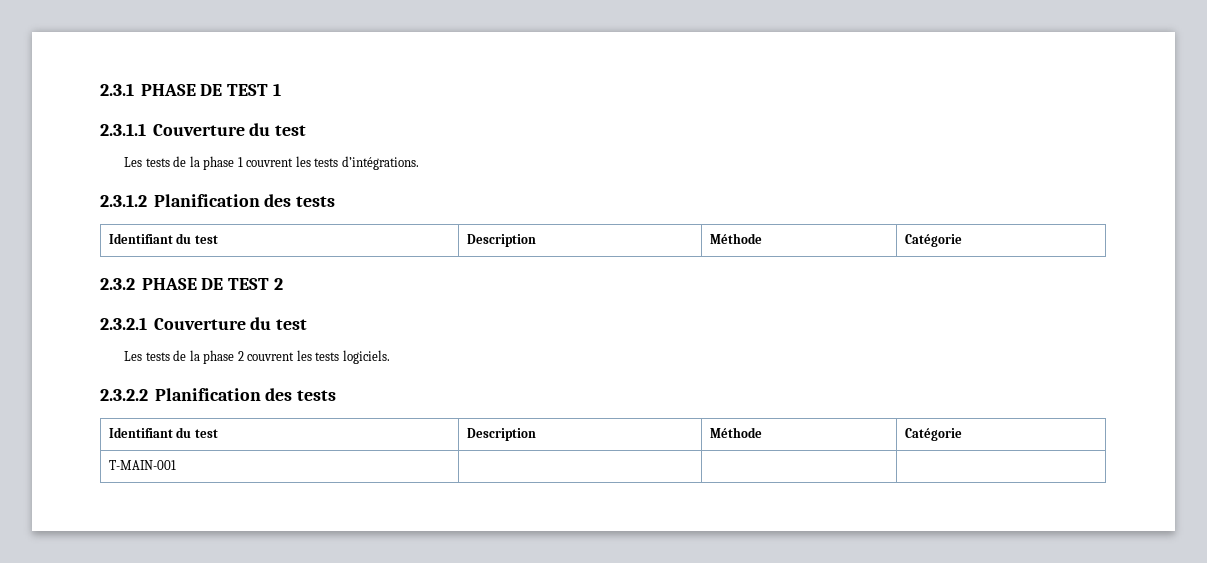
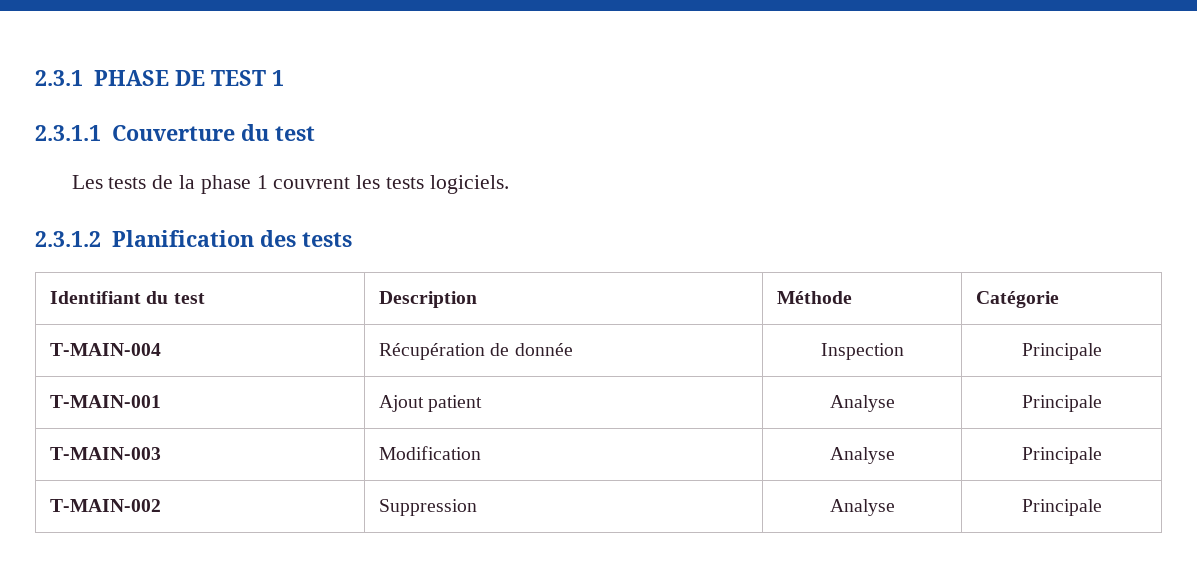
[341,156,419,170] [100,194,335,207] [108,233,218,244] [466,234,536,247] [709,233,762,244] [904,234,962,247] [100,278,283,290] [100,317,307,330] [124,350,340,364] d’intégrations. // 2.3.1.2 Planification des tests // Identifiant du test | Description | Méthode | Catégorie // 2.3.2 PHASE DE TEST 2 // 2.3.2.1 Couverture du test // Les tests de la phase 2 couvrent les tests -> (424, 183) none
[100,388,336,401] [108,427,218,438] [466,428,536,441] [709,427,762,438] [904,428,962,441] [108,460,176,470] 2.3.2.2 Planification des tests // Identifiant du test | Description | Méthode | Catégorie // T-MAIN-001 | | | -> [35,230,352,247] [50,291,205,304] [379,291,478,308] [777,291,853,304] [976,291,1060,308] [50,343,162,356] [379,343,573,360] [820,343,904,360] [1021,343,1102,360] [50,395,162,408] [379,395,483,412] [829,395,895,412] [1021,395,1102,412] [50,447,162,460] [379,446,482,460] [829,447,895,464] [1021,447,1102,464] [50,499,162,512] [379,499,478,516] [829,499,895,516] [1021,499,1102,516] 2.3.1.2 Planification des tests // Identifiant du test | Description | Méthode | Catégorie // T-MAIN-004 | Récupération de donnée | Inspection | Principale // T-MAIN-001 | Ajout patient | Analyse | Principale // T-MAIN-003 | Modification | Analyse | Principale // T-MAIN-002 | Suppression | Analyse | Principale

